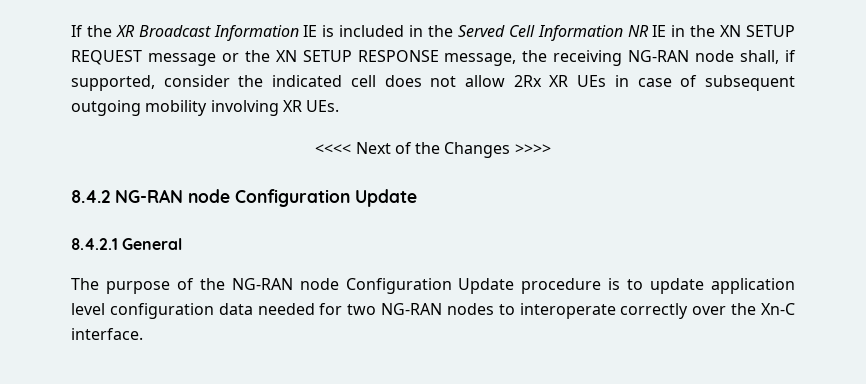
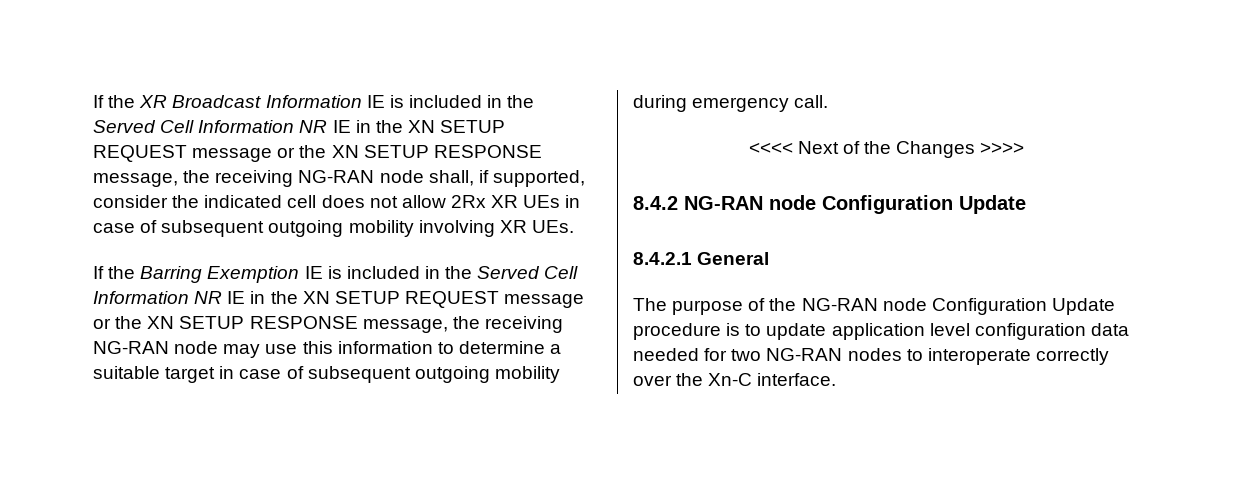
(340, 106) none -> [93,266,579,283] [93,291,585,308] [93,316,563,333] [93,341,562,358] [93,366,560,383] [633,95,829,112] // If the Barring Exemption IE is included in the Served Cell Information NR IE in the XN SETUP REQUEST message or the XN SETUP RESPONSE message, the receiving NG-RAN node may use this information to determine a suitable target in case of subsequent outgoing mobility during emergency call.

